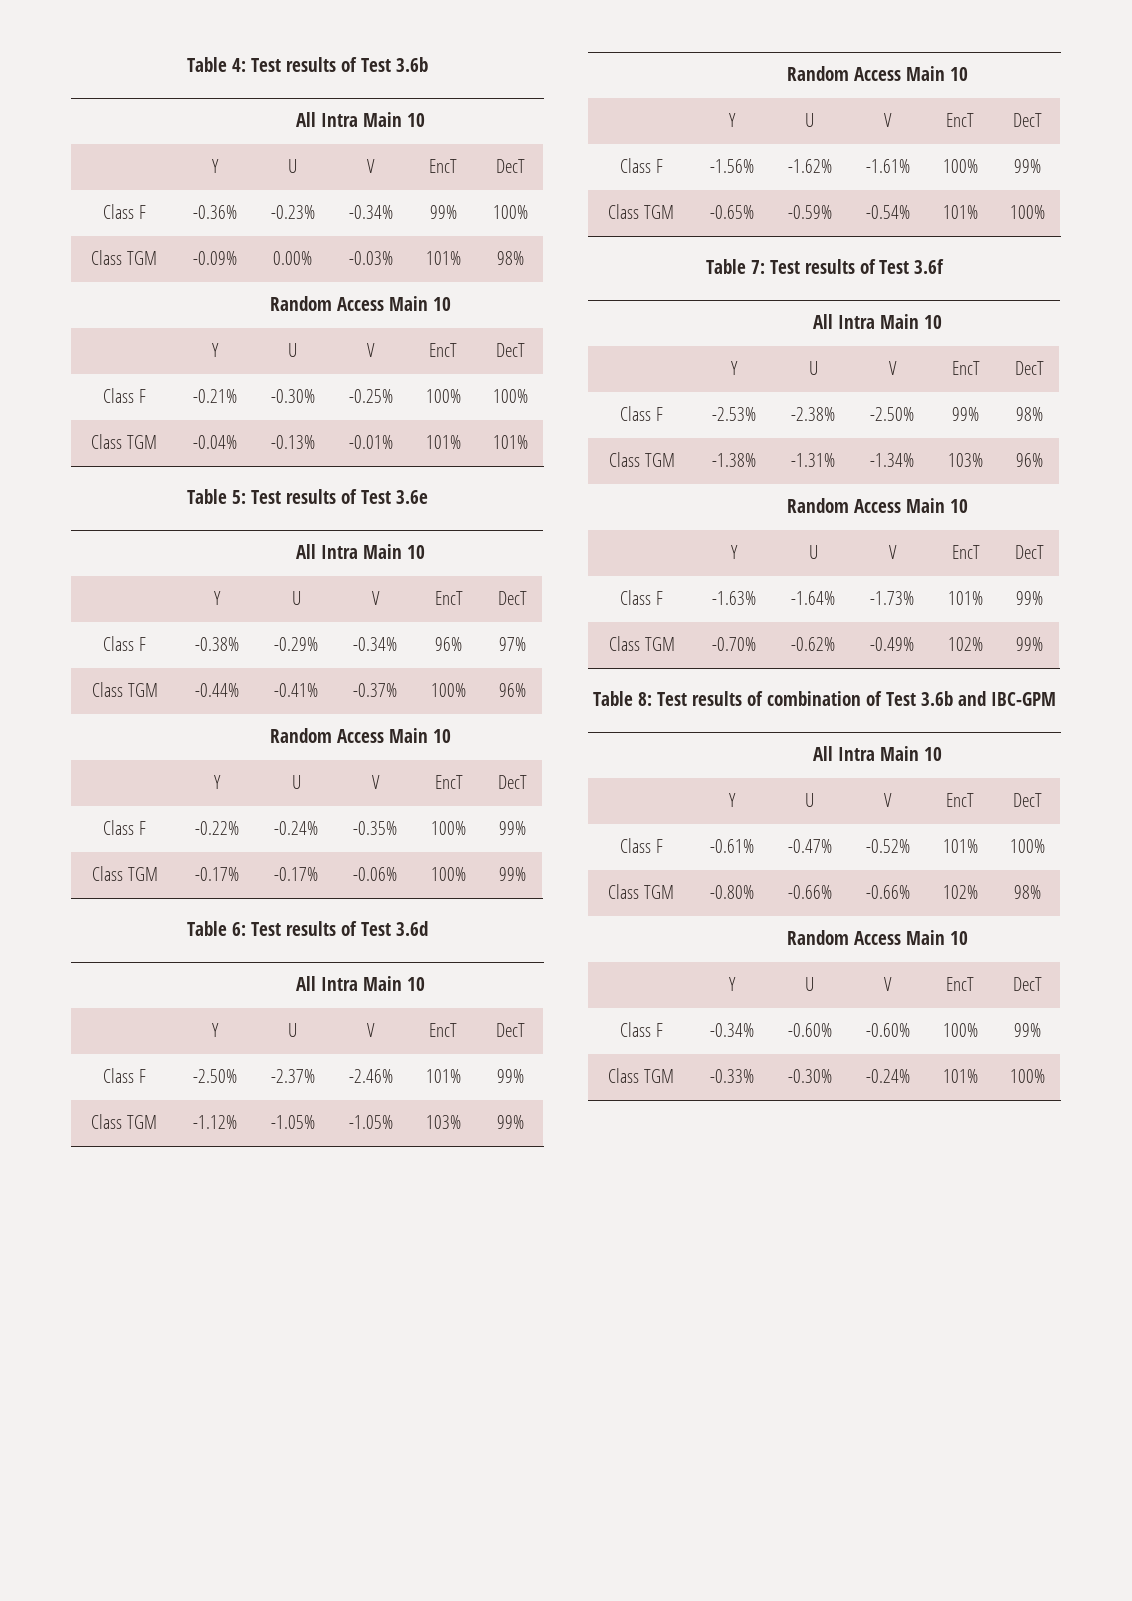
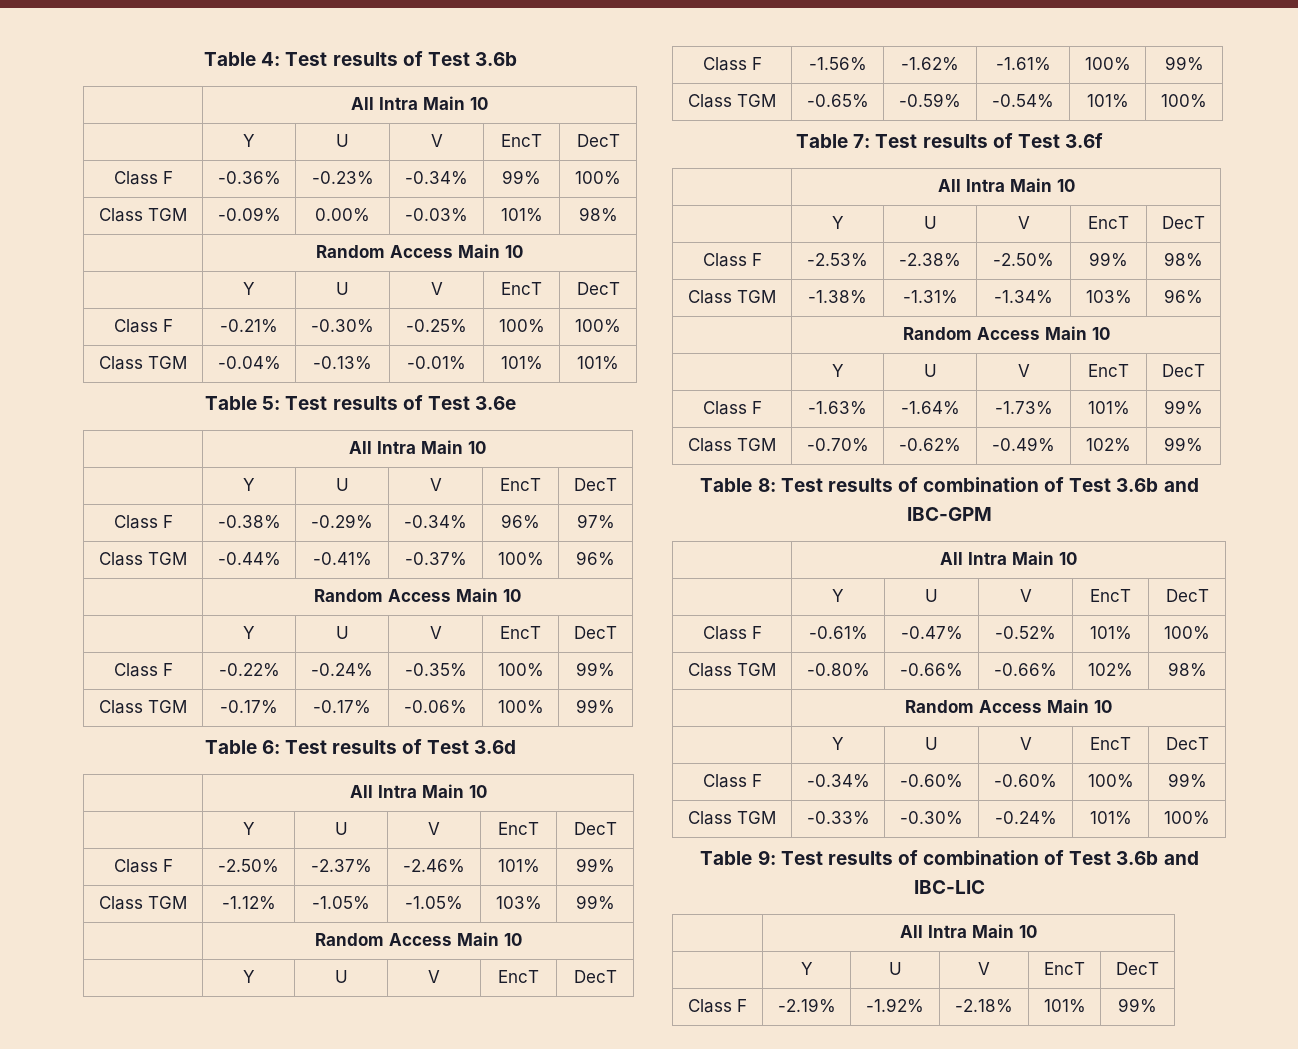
(1045, 1076) none -> [700,850,1199,865] [914,880,985,894] [900,924,1037,938] [800,962,813,975] [888,962,902,975] [978,962,990,975] [1044,962,1085,975] [1116,962,1159,975] [688,999,747,1013] [777,998,836,1013] [866,998,924,1013] [955,999,1013,1013] [1043,999,1086,1013] [1118,998,1157,1013] // Table 9: Test results of combination of Test 3.6b and IBC-LIC // | All Intra Main 10 // | Y | U | V | EncT | DecT // Class F | -2.19% | -1.92% | -2.18% | 101% | 99%

